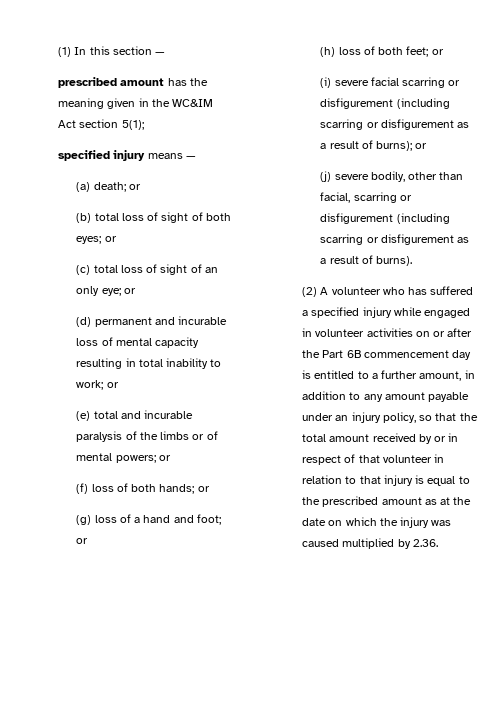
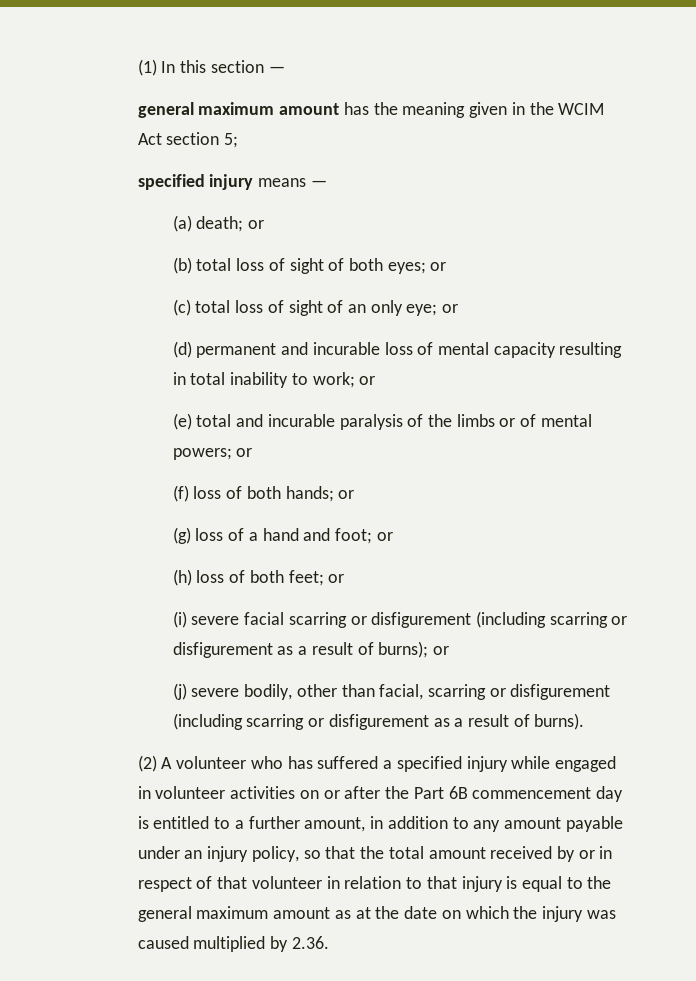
[58,77,118,88] prescribed -> [137,102,275,118] general maximum
[172,99,214,107] WC&IM -> [558,103,605,115] WCIM
[121,120,144,130] 5(1); -> [224,133,239,148] 5;
[322,496,379,507] prescribed -> [137,906,269,922] general maximum

